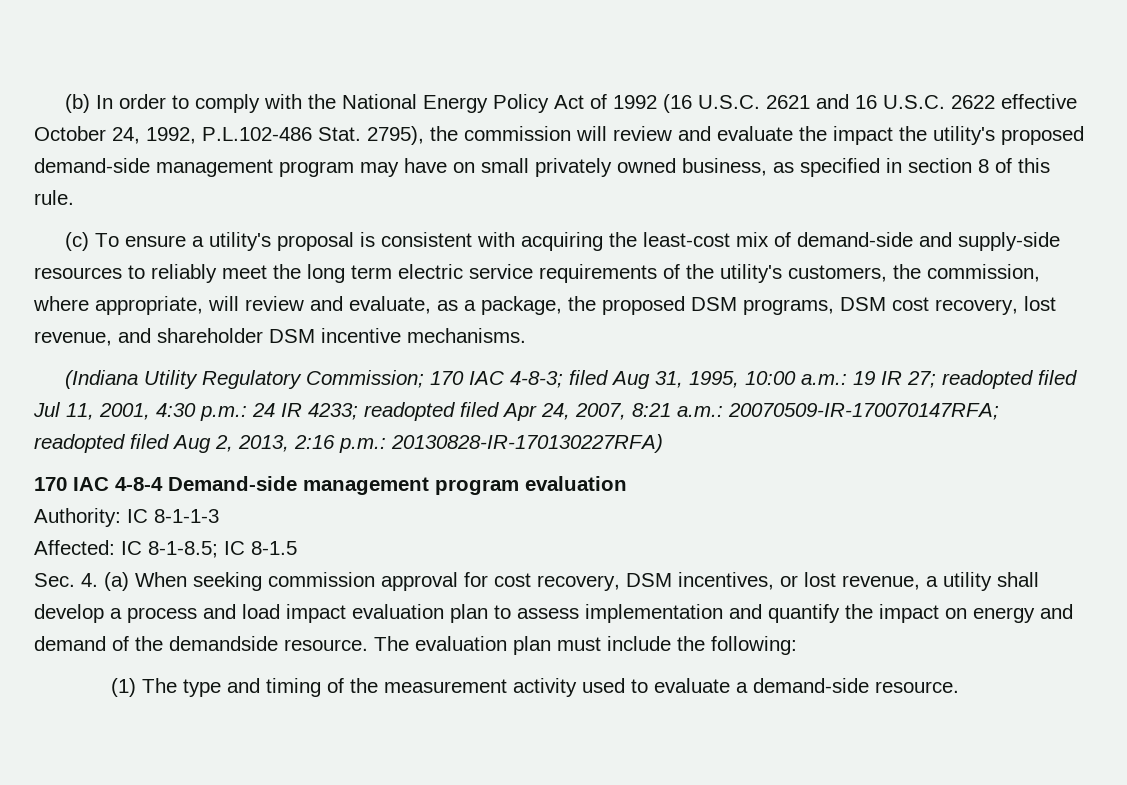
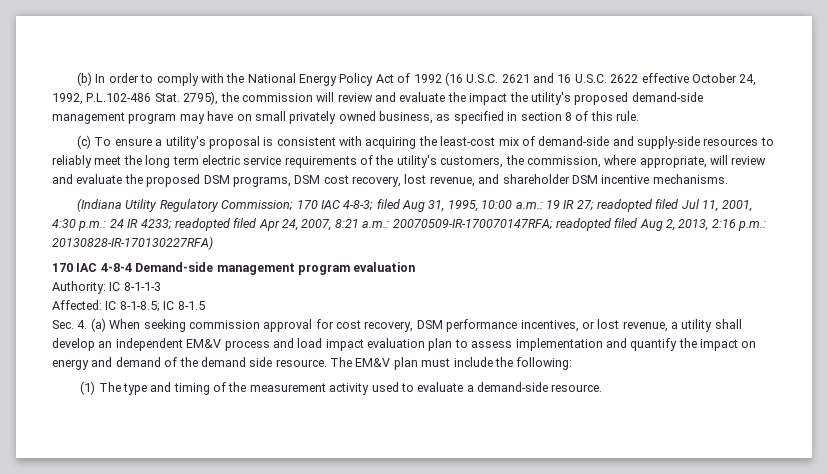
[349,296,562,315] evaluate, as a package, -> [76,174,123,184] evaluate
(672, 580) none -> [446,319,518,332] performance
[110,608,122,619] a -> [98,338,222,351] an independent EM&V
[169,636,278,651] demandside -> [200,357,273,367] demand side
[415,636,507,651] evaluation -> [355,358,391,367] EM&V

